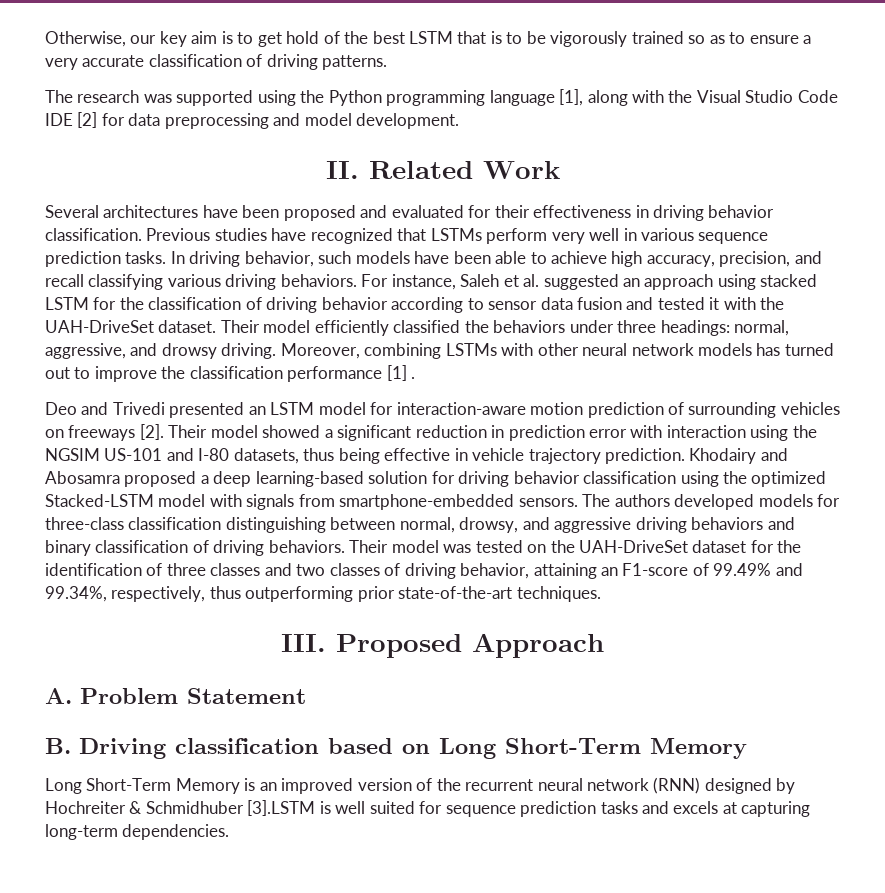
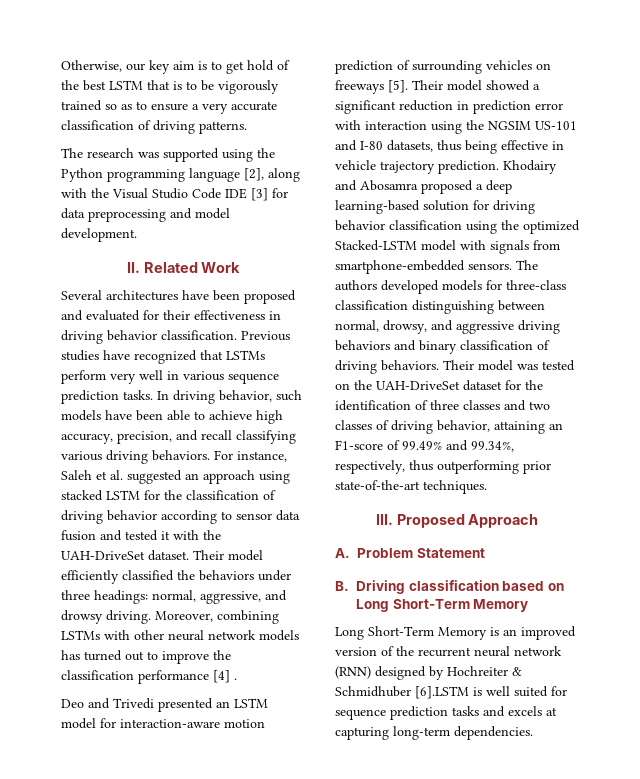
[559,89,584,106] [1], -> [244,168,264,181] [2],
[77,112,98,128] [2] -> [251,188,268,201] [3]
[386,365,407,381] [1] -> [213,670,230,683] [4]
[139,424,164,440] [2]. -> [388,80,408,93] [5].
[247,800,316,816] [3].LSTM -> [415,686,469,699] [6].LSTM

